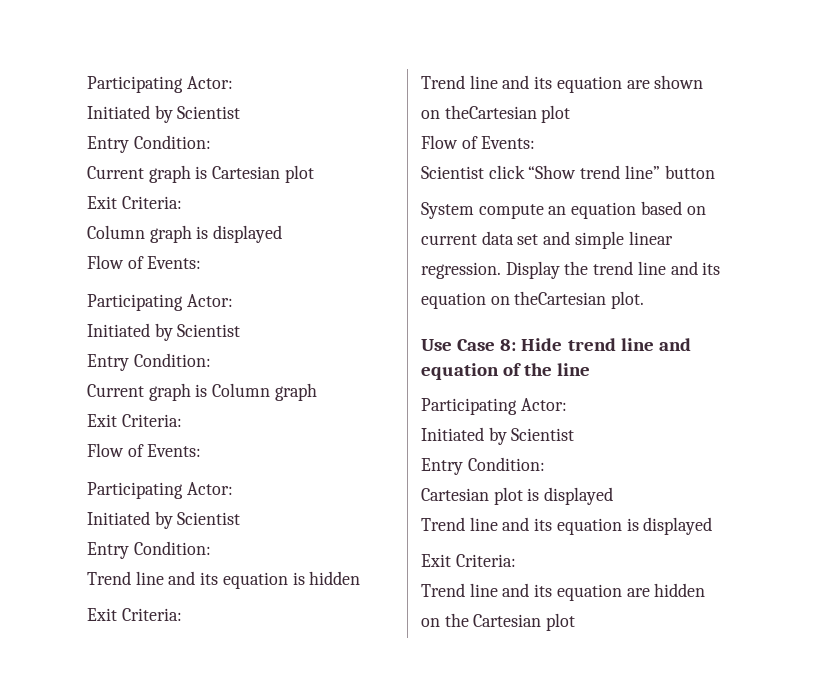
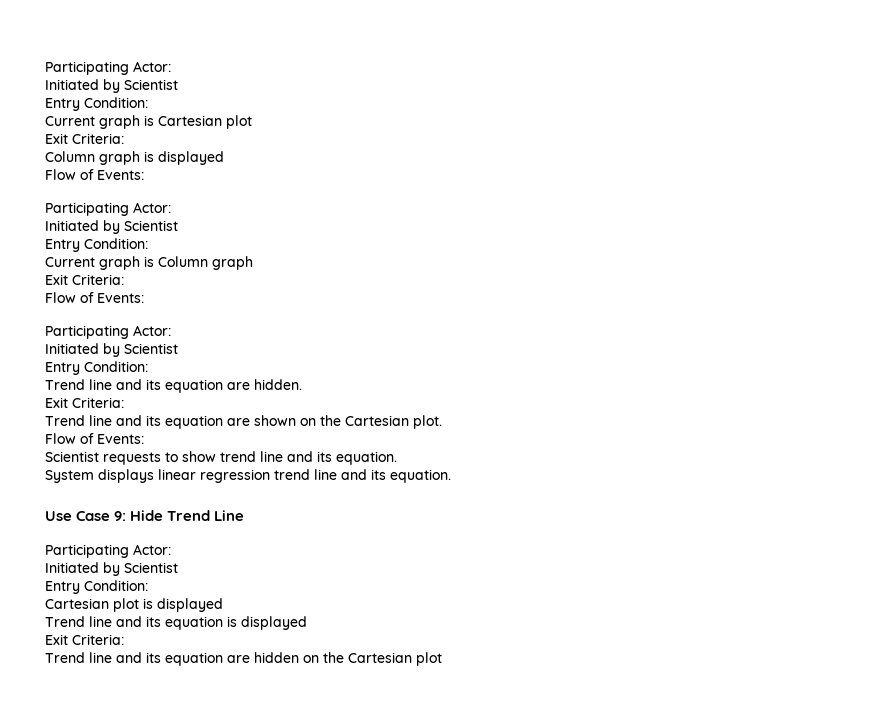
[292,571,361,585] is hidden -> [227,379,302,390] are hidden.
[444,105,571,123] theCartesian plot -> [320,415,442,429] the Cartesian plot.
[488,165,715,179] [421,201,706,219] [421,231,673,249] [421,261,721,279] [421,291,645,309] [421,338,691,351] [421,363,591,380] click “Show trend line” button // System compute an equation based on current data set and simple linear regression. Display the trend line and its equation on theCartesian plot. // Use Case 8: Hide trend line and equation of the line -> [103,451,397,465] [45,469,451,483] [45,510,245,521] requests to show trend line and its equation. // System displays linear regression trend line and its equation. // Use Case 9: Hide Trend Line

